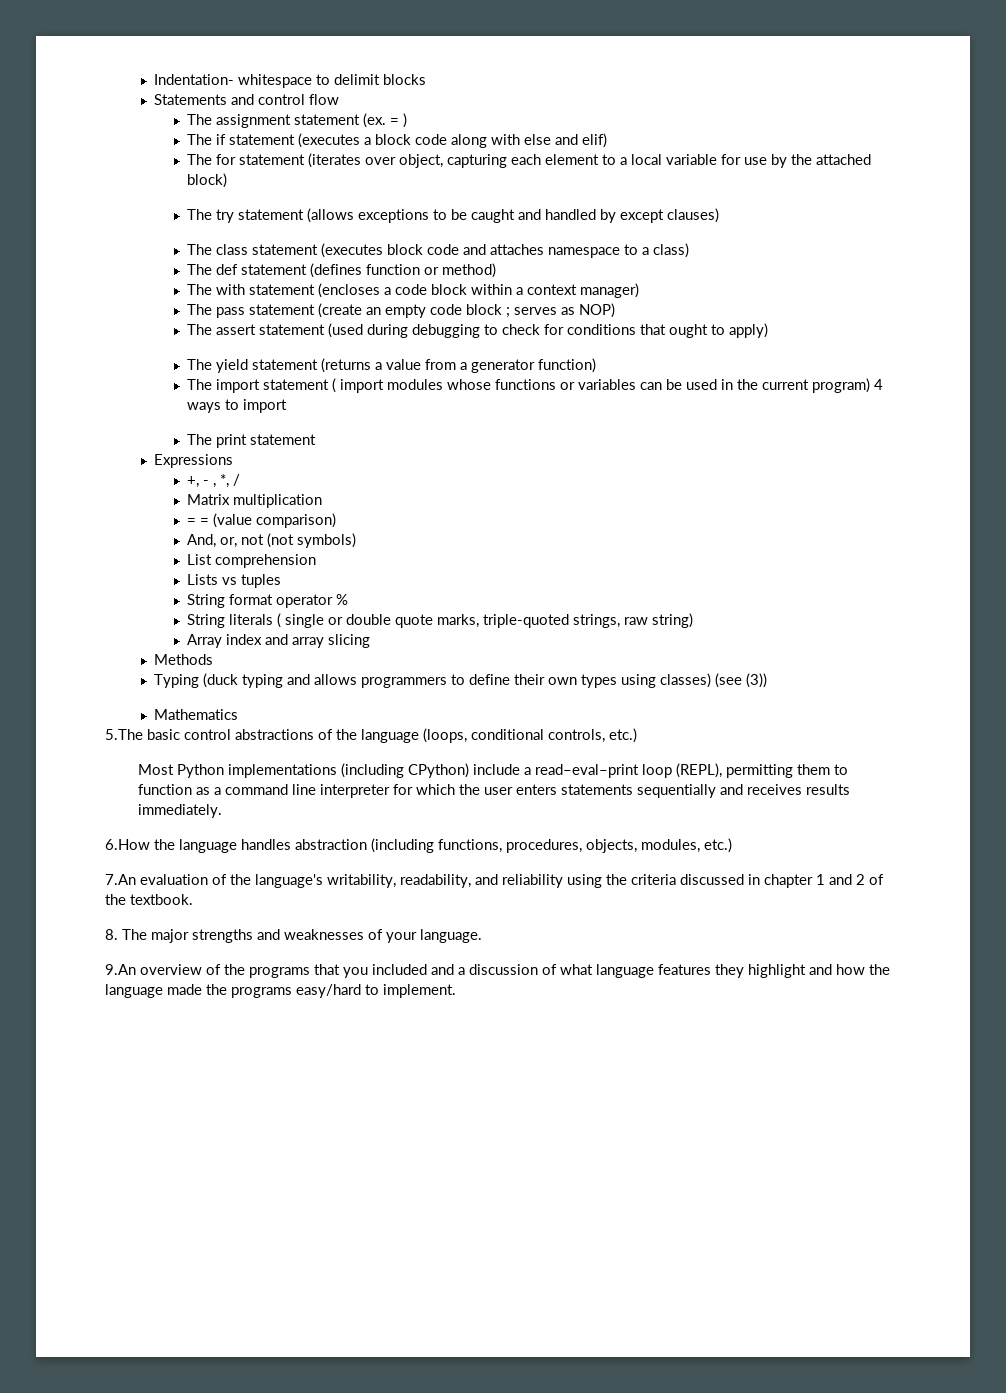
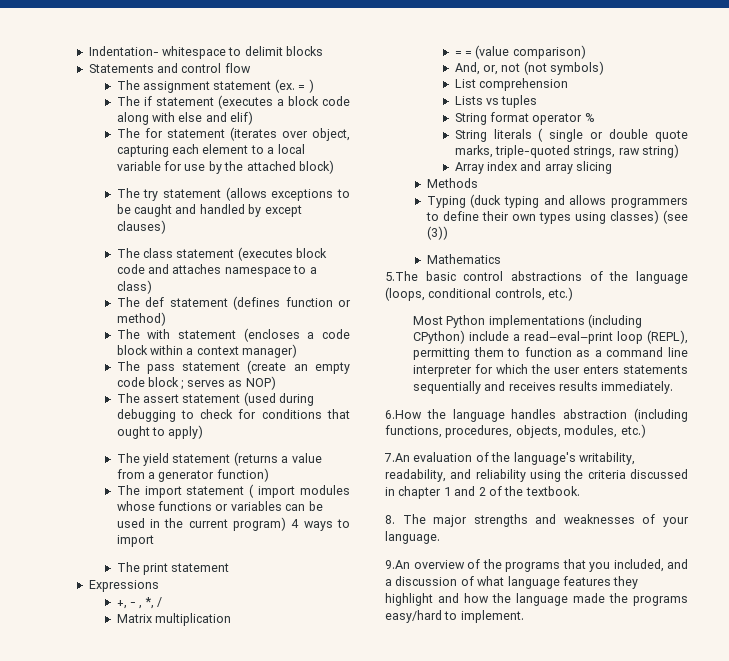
[372,964,427,975] included -> [613,559,664,572] included,

